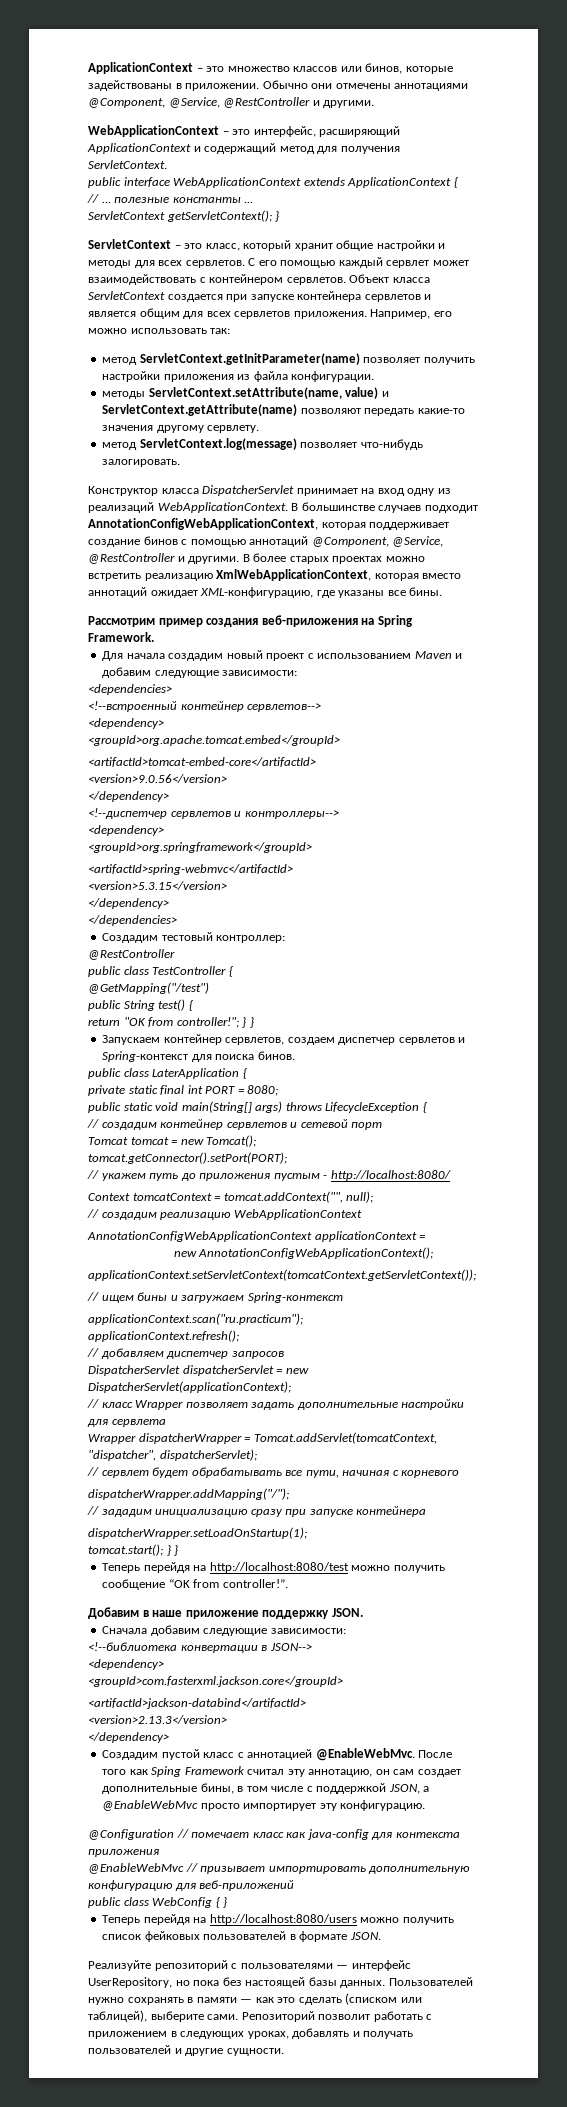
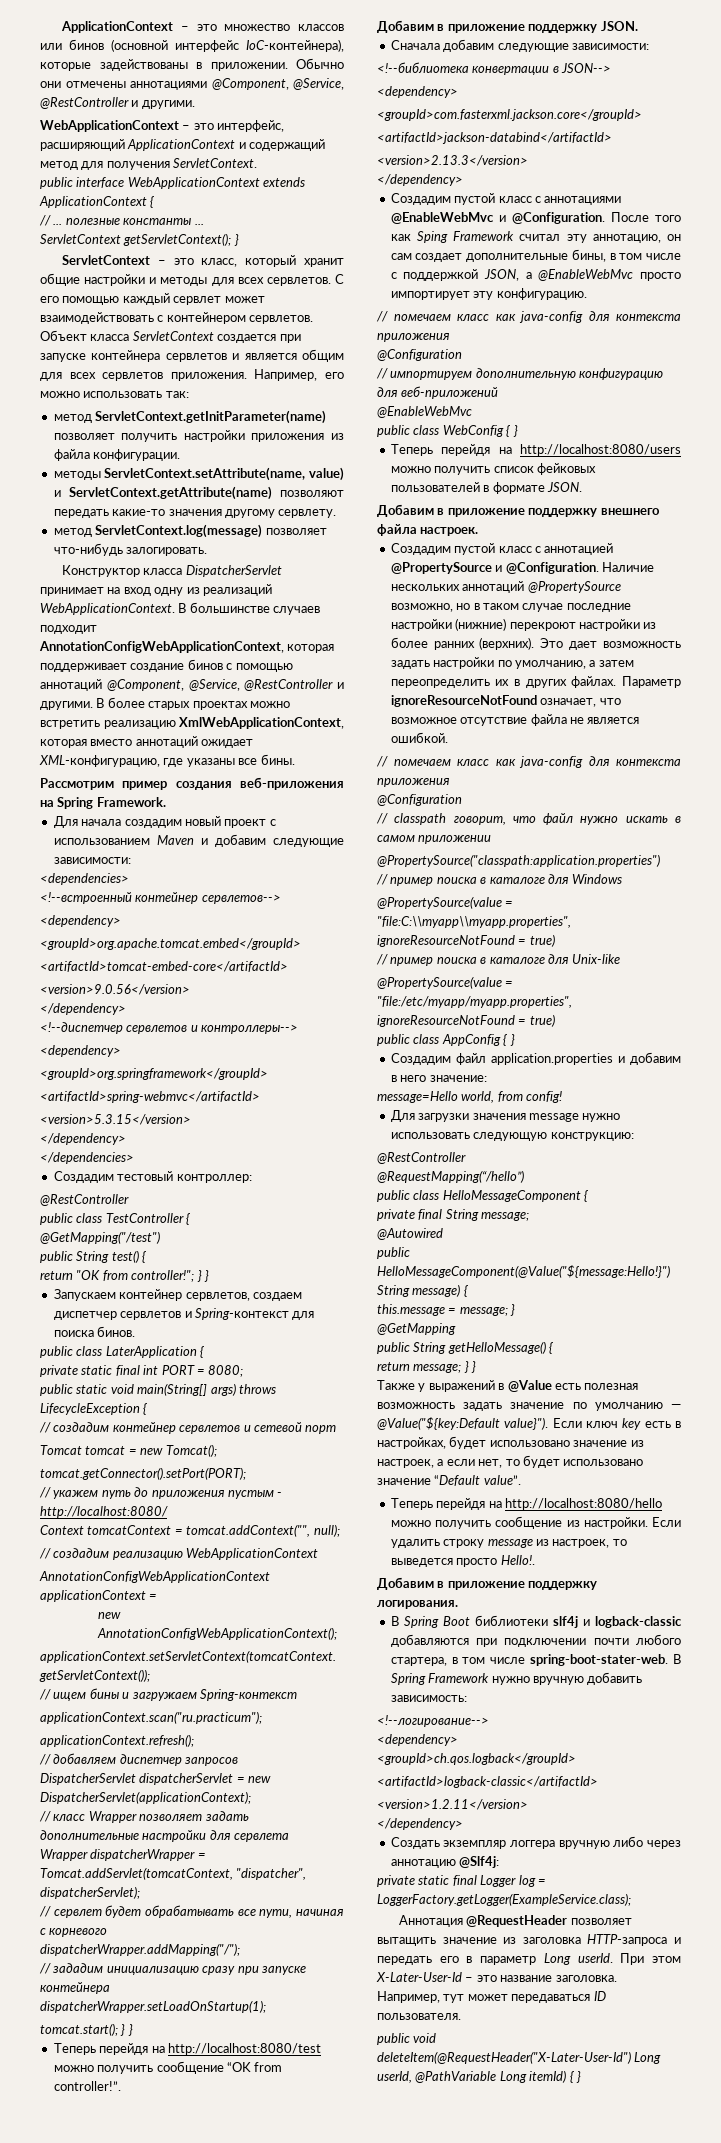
[365,63,403,74] бинов, -> [69,39,344,52] бинов (основной интерфейс IoC-контейнера),
[152,1610,183,1617] наше -> (445, 27) none
[247,1748,415,1761] аннотацией @EnableWebMvc. -> [544,196,622,205] [390,212,605,224] аннотациями @EnableWebMvc и @Configuration.
[88,1829,460,1840] [88,1849,159,1857] [88,1863,366,1874] @Configuration // помечает класс как java-config для контекста приложения // @EnableWebMvc // призывает импортировать -> [376,311,681,323] [377,333,450,342] [377,349,462,361] [376,368,473,380] // помечаем класс как java-config для контекста приложения // @Configuration // // импортируем
(295, 1885) none -> [377,406,472,418] // @EnableWebMvc
[88,1960,411,1971] [88,1977,473,1988] [88,1993,422,2005] [88,2010,433,2022] [88,2028,414,2039] [88,2045,284,2056] Реализуйте репозиторий с пользователями — интерфейс UserRepository, но пока без настоящей базы данных. Пользователей нужно сохранять в памяти — как это сделать (списком или таблицей), выберите сами. Репозиторий позволит работать с приложением в следующих уроках, добавлять и получать пользователей и другие сущности. -> [377,504,660,517] [377,524,479,536] [390,543,614,555] [390,562,654,574] [390,581,621,593] [390,603,631,612] [390,618,657,631] [390,637,681,650] [390,657,634,669] [390,676,681,688] [390,695,621,707] [390,714,640,726] [390,732,448,743] [376,756,681,768] [377,778,450,787] [377,794,462,806] [376,813,681,825] [377,835,492,844] [377,854,660,867] [376,874,623,886] [377,896,514,909] [377,916,571,928] [377,934,555,947] [376,954,621,966] [377,976,514,989] [377,996,572,1008] [377,1014,555,1027] [377,1034,515,1046] [390,1052,681,1065] [390,1075,487,1082] [377,1091,563,1103] [390,1110,621,1122] [390,1132,634,1141] [377,1152,466,1164] [377,1170,524,1183] [377,1190,590,1202] [377,1209,530,1221] [377,1228,443,1240] [377,1247,410,1259] [377,1265,670,1278] [377,1284,469,1297] [377,1304,516,1316] [377,1323,456,1335] [377,1341,555,1354] [377,1361,477,1373] [377,1380,639,1392] [377,1402,681,1411] [377,1417,681,1430] [377,1436,644,1449] [377,1455,644,1468] [377,1475,521,1486] [390,1498,662,1510] [390,1516,681,1529] [390,1539,627,1548] [390,1555,535,1567] [377,1577,598,1590] [377,1600,458,1609] [390,1615,682,1628] [390,1634,681,1647] [390,1654,681,1666] [390,1672,643,1685] [390,1695,467,1702] [377,1715,489,1727] [377,1734,458,1746] [377,1753,576,1765] [377,1776,598,1788] [377,1799,528,1810] [377,1818,463,1830] [390,1836,681,1849] [390,1856,500,1868] [377,1875,546,1887] [377,1893,631,1906] [399,1915,632,1927] [377,1934,681,1946] [377,1953,681,1965] [376,1972,617,1982] [377,1991,606,2003] [377,2013,461,2020] [377,2033,437,2045] [377,2051,662,2064] [377,2070,581,2083] Добавим в приложение поддержку внешнего файла настроек. // Создадим пустой класс с аннотацией @PropertySource и @Configuration. Наличие нескольких аннотаций @PropertySource возможно, но в таком случае последние настройки (нижние) перекроют настройки из более ранних (верхних). Это дает возможность задать настройки по умолчанию, а затем переопределить их в других файлах. Параметр ignoreResourceNotFound означает, что возможное отсутствие файла не является ошибкой. // // помечаем класс как java-config для контекста приложения // @Configuration // // classpath говорит, что файл нужно искать в самом приложении // @PropertySource("classpath:application.properties") // // пример поиска в каталоге для Windows // @PropertySource(value = "file:C:\\myapp\\myapp.properties", ignoreResourceNotFound = true) // // пример поиска в каталоге для Unix-like // @PropertySource(value = "file:/etc/myapp/myapp.properties", ignoreResourceNotFound = true) // public class AppConfig { } // Создадим файл application.properties и добавим в него значение: // message=Hello world, from config! // Для загрузки значения message нужно использовать следующую конструкцию: // @RestController // @RequestMapping(“/hello”) // public class HelloMessageComponent { // private final String message; // @Autowired // public HelloMessageComponent(@Value("${message:Hello!}") String message) { // this.message = message; } // @GetMapping // public String getHelloMessage() { // return message; } } // Также у выражений в @Value есть полезная возможность задать значение по умолчанию — @Value("${key:Default value}"). Если ключ key есть в настройках, будет использовано значение из настроек, а если нет, то будет использовано значение “Default value”. // Теперь перейдя на http://localhost:8080/hello можно получить сообщение из настройки. Если удалить строку message из настроек, то выведется просто Hello!. // Добавим в приложение поддержку логирования. // В Spring Boot библиотеки slf4j и logback-classic добавляются при подключении почти любого стартера, в том числе spring-boot-stater-web. В Spring Framework нужно вручную добавить зависимость: // <!--логирование--> // <dependency> // <groupId>ch.qos.logback</groupId> // <artifactId>logback-classic</artifactId> // <version>1.2.11</version> // </dependency> // Создать экземпляр логгера вручную либо через аннотацию @Slf4j: // private static final Logger log = LoggerFactory.getLogger(ExampleService.class); // Аннотация @RequestHeader позволяет вытащить значение из заголовка HTTP-запроса и передать его в параметр Long userId. При этом X-Later-User-Id – это название заголовка. Например, тут может передаваться ID пользователя. // public void deleteItem(@RequestHeader("X-Later-User-Id") Long userId, @PathVariable Long itemId) { }

